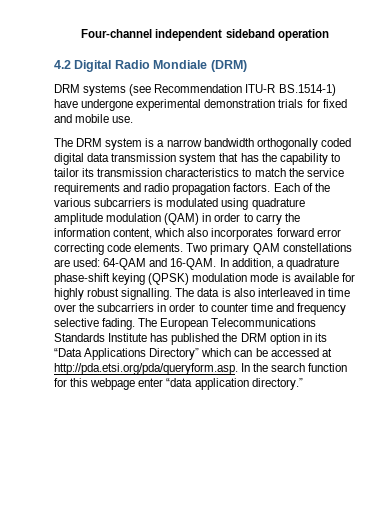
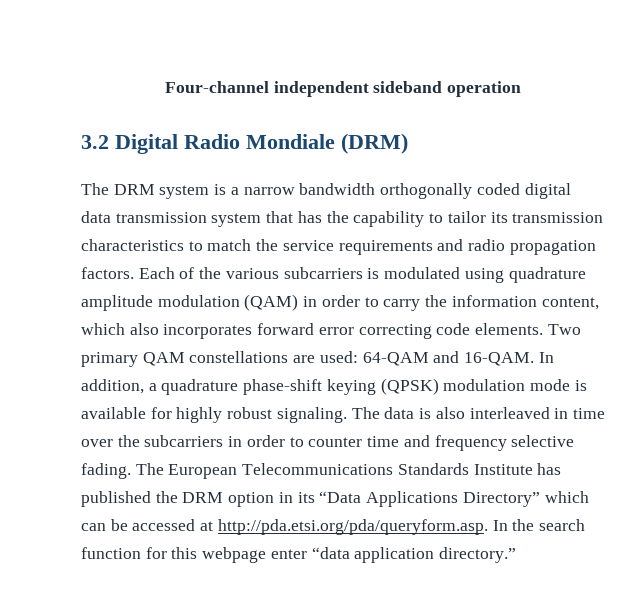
[54,60,71,69] 4.2 -> [81,135,109,149] 3.2
[54,84,336,96] [54,99,347,111] [54,114,134,123] // DRM systems (see Recommendation ITU-R BS.1514-1) have undergone experimental demonstration trials for fixed and mobile use. -> (408, 143) none
[121,288,173,300] signalling. -> [276,407,347,423] signaling.

